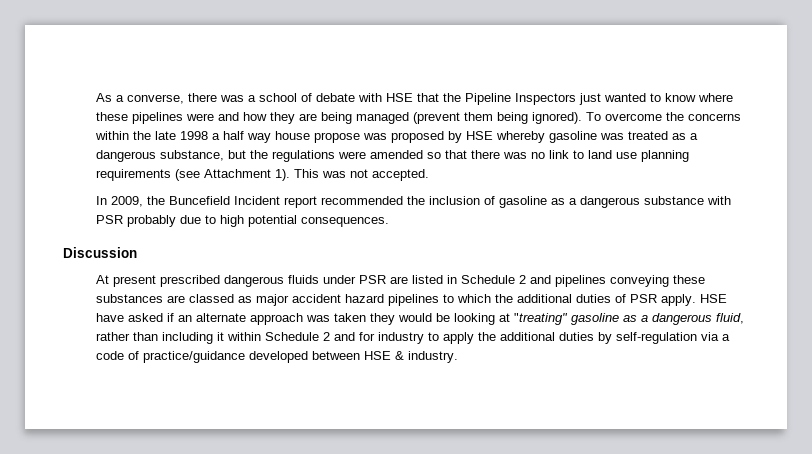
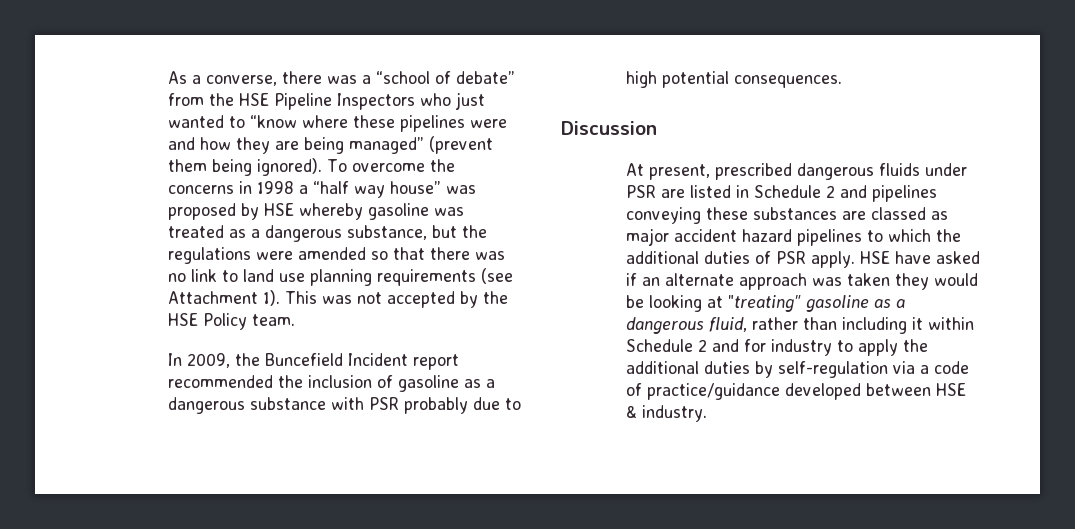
[258,93,461,102] school of debate with HSE that the -> [375,71,515,84] [167,93,269,106] “school of debate” from the HSE
(576, 99) none -> [419,93,451,106] who
[664,93,696,102] know -> [249,115,297,128] “know
[355,112,409,124] managed -> [348,137,424,154] managed”
[94,131,360,143] within the late 1998 a half way house propose -> [238,181,441,198] in 1998 a “half way house”
[371,169,429,181] accepted. -> [386,291,508,308] [167,313,295,330] accepted by the HSE Policy team.
[112,275,156,287] present -> [648,164,710,180] present,

